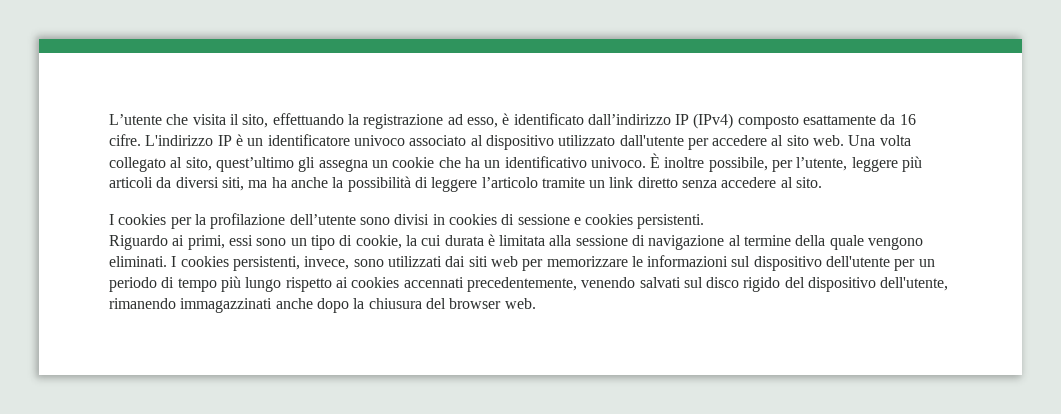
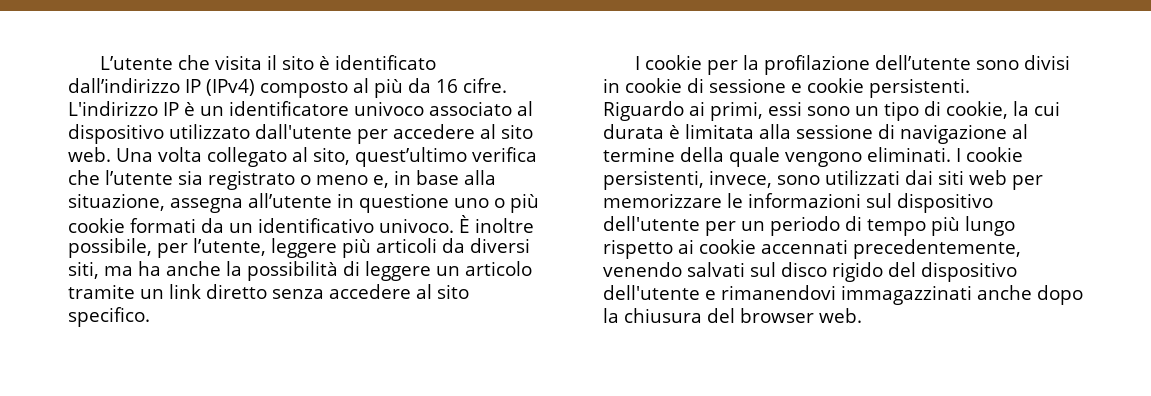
[242,113,498,129] sito, effettuando la registrazione ad esso, -> [281,55,314,70] sito
[803,115,877,125] esattamente -> [353,78,403,98] al più
[298,157,480,172] gli assegna un cookie che ha -> [472,147,537,162] [68,170,496,190] [68,193,539,213] [68,218,224,233] verifica che l’utente sia registrato o meno e, in base alla situazione, assegna all’utente in questione uno o più cookie formati da
[481,177,538,188] l’articolo -> [436,261,532,276] un articolo
[796,177,823,188] [109,214,167,225] sito. // I cookies -> [437,284,469,299] [68,307,150,327] [634,55,702,70] sito specifico. // I cookie
[448,214,497,225] cookies -> [625,78,682,93] cookie
[585,214,634,225] cookies -> [807,78,864,93] cookie
[180,256,229,267] cookies -> [966,147,1023,162] cookie
[351,277,400,288] cookies -> [699,239,756,254] cookie
[880,277,949,291] [109,298,176,309] dell'utente, rimanendo -> [603,285,836,300] dell'utente e rimanendovi

